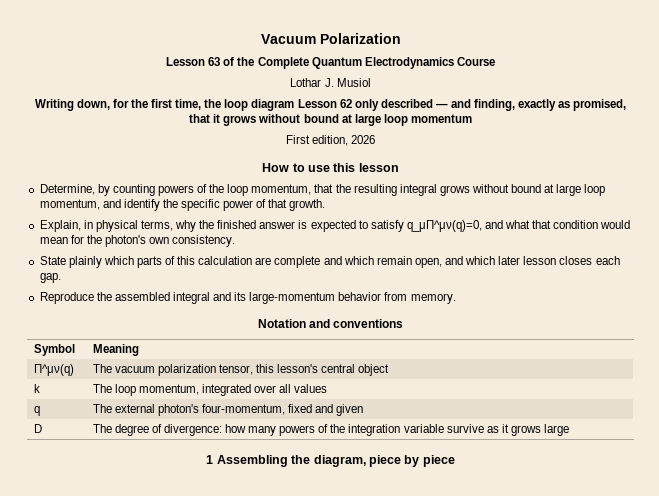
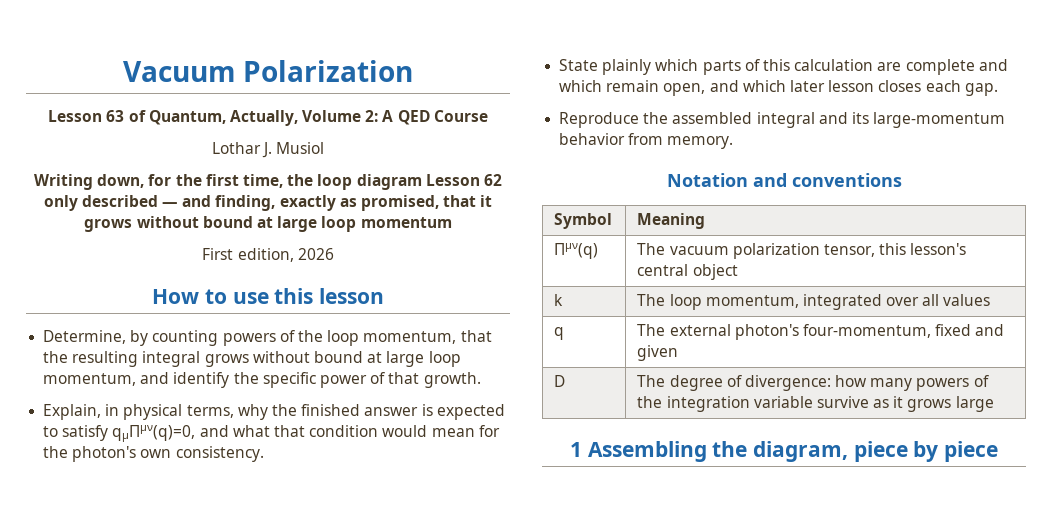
[237,57,454,69] the Complete Quantum Electrodynamics -> [148,110,430,126] Quantum, Actually, Volume 2: A QED
[406,220,482,232] q_μΠ^μν(q)=0, -> [112,425,196,442] qμΠμν(q)=0,
[33,364,74,376] Π^μν(q) -> [554,243,599,259] Πμν(q)

